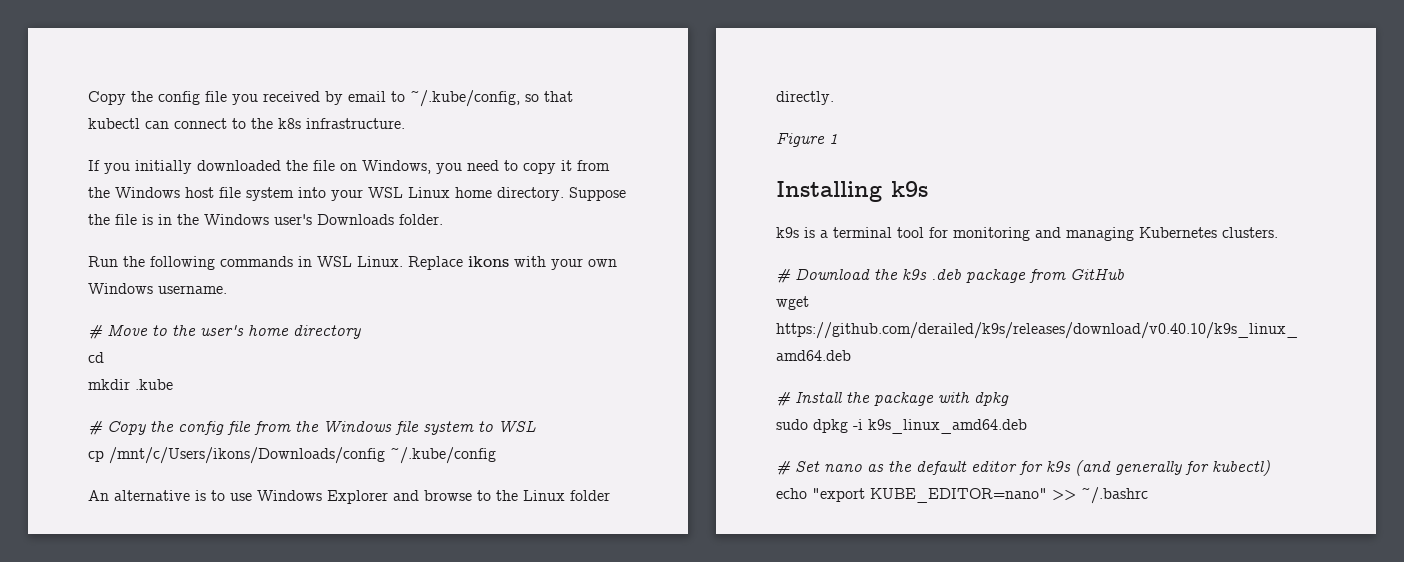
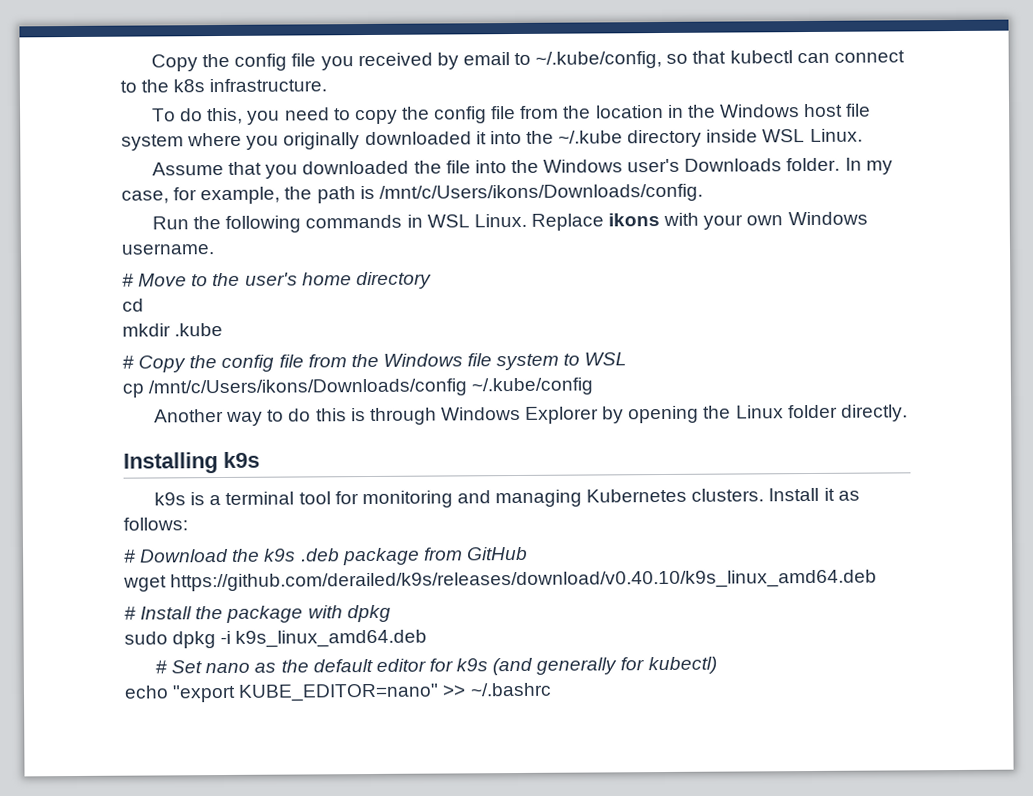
[88,160,610,174] [88,187,626,201] [88,214,172,225] If you initially downloaded the file on Windows, you need to copy it from the Windows host file system into your WSL Linux home directory. Suppose the file is in -> [151,103,872,125] [121,128,863,151] [151,160,507,179] To do this, you need to copy the config file from the location in the Windows host file system where you originally downloaded it into the ~/.kube directory inside WSL Linux. // Assume that you downloaded the file into
(443, 219) none -> [844,157,893,175] [121,183,703,205] In my case, for example, the path is /mnt/c/Users/ikons/Downloads/config.
[88,490,491,504] An alternative is to use Windows Explorer and browse to -> [153,405,700,426] Another way to do this is through Windows Explorer by opening
[776,133,838,147] // Figure 1 -> (908, 413) none
(1278, 232) none -> [768,487,860,502] [123,517,188,531] Install it as follows:

